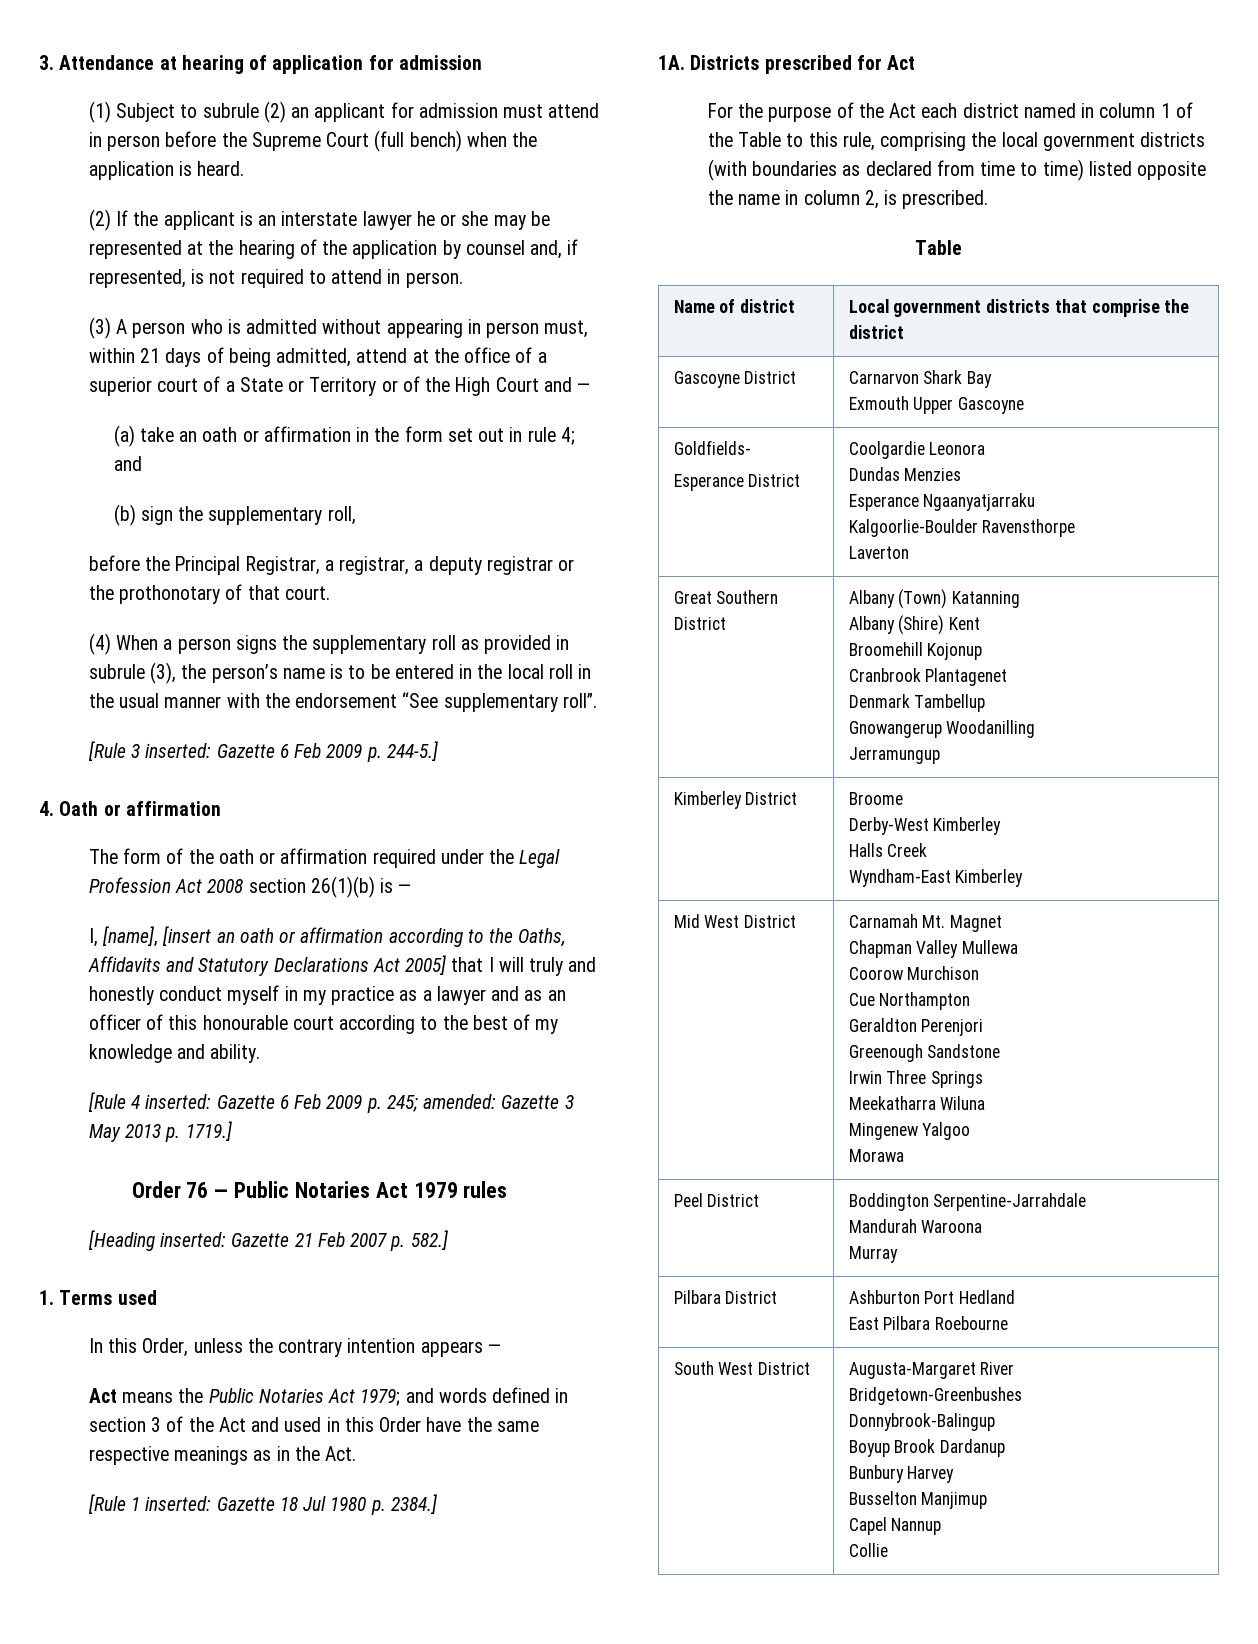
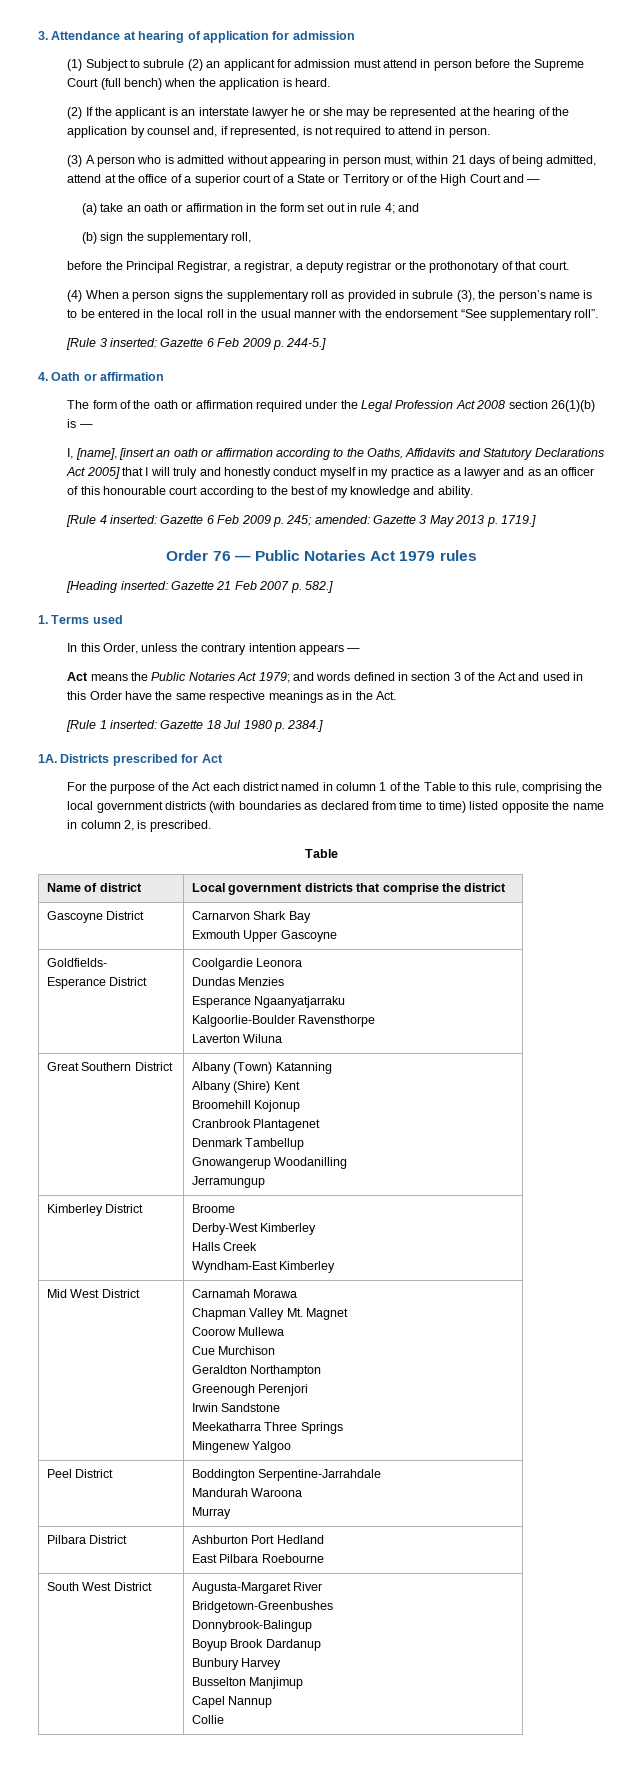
(909, 552) none -> [243,1034,283,1043] Wiluna
(918, 921) none -> [253,1289,298,1298] [192,1308,285,1320] Morawa // Chapman Valley
[848,940,959,958] Chapman Valley -> [192,1327,237,1336] Coorow
[848,967,903,980] Coorow -> [192,1346,216,1355] Cue
[848,993,875,1006] Cue -> [192,1365,248,1374] Geraldton
[848,1018,917,1032] Geraldton -> [192,1384,256,1396] Greenough
[848,1044,923,1062] Greenough -> [192,1403,219,1412] Irwin
[848,1071,882,1084] Irwin -> [192,1422,262,1431] Meekatharra
[848,1096,986,1110] // Meekatharra Wiluna -> (343, 1428) none
[848,1149,904,1162] // Morawa -> (292, 1447) none

